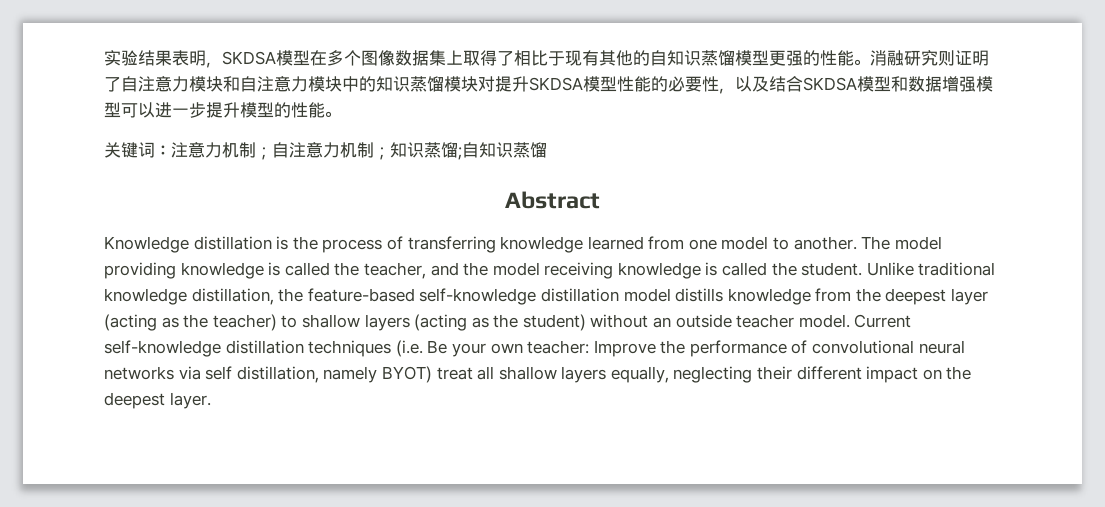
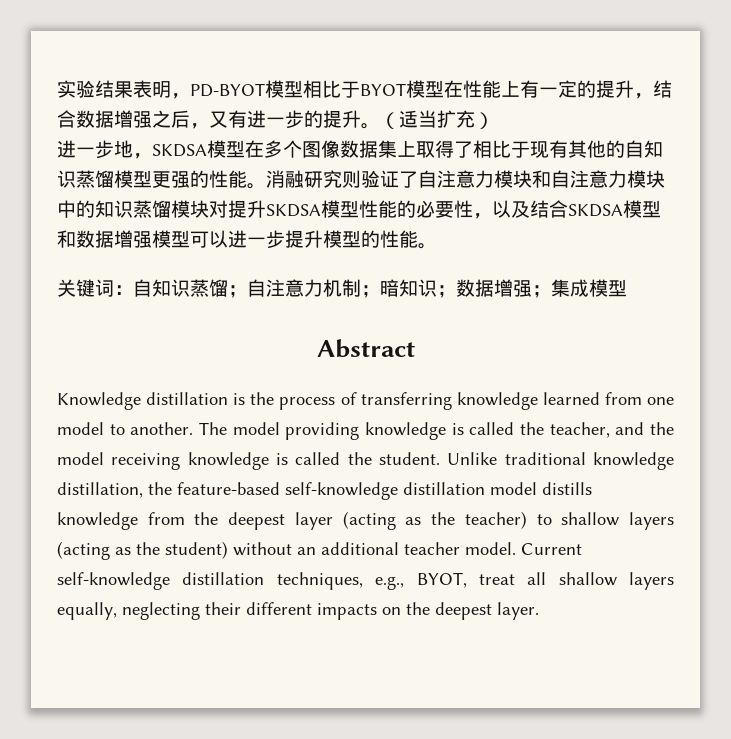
(222, 65) none -> [190,80,672,99] [57,110,494,129] [57,140,152,159] PD-BYOT模型相比于BYOT模型在性能上有一定的提升，结合数据增强之后，又有进一步的提升。（适当扩充） // 进一步地，
[955,50,989,66] 证明 -> [361,170,399,188] 验证
[171,142,256,158] 注意力机制 -> [133,279,228,297] 自知识蒸馏
[390,142,547,160] 知识蒸馏;自知识蒸馏 -> [380,279,627,298] 暗知识；数据增强；集成模型
[675,314,732,328] outside -> [321,542,399,555] additional
[308,340,965,357] [104,366,432,383] techniques (i.e. Be your own teacher: Improve the performance of convolutional neural networks via self distillation, namely BYOT) -> [276,572,467,590] techniques, e.g., BYOT,
[866,366,919,383] impact -> [317,603,377,620] impacts

